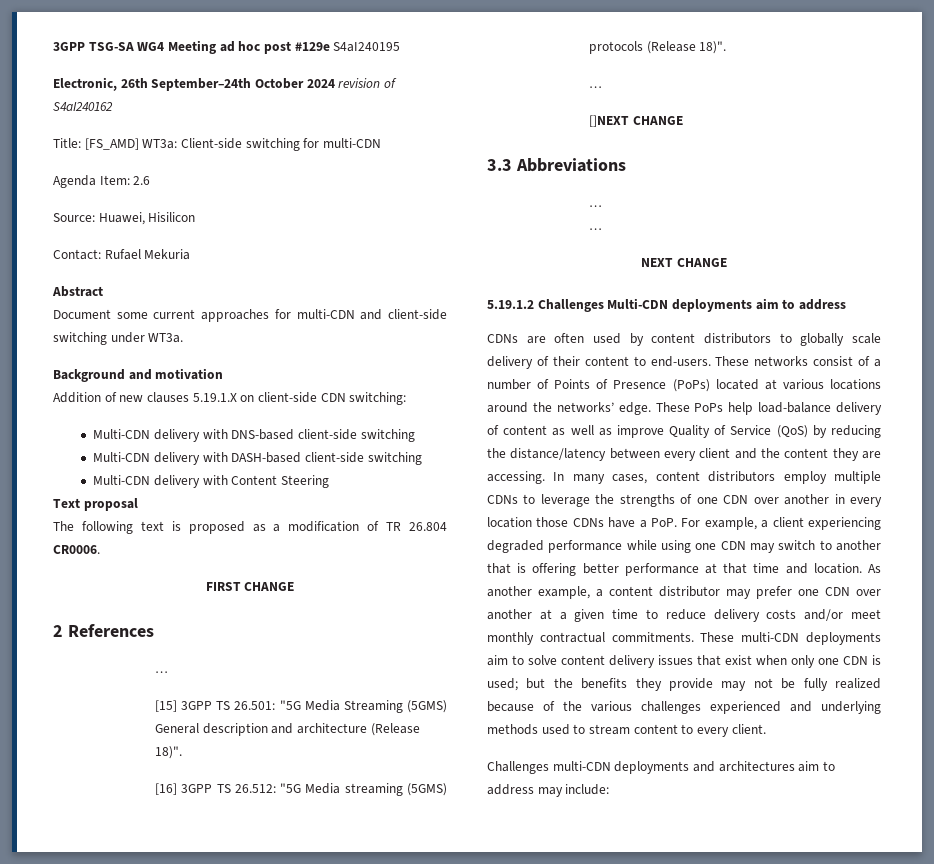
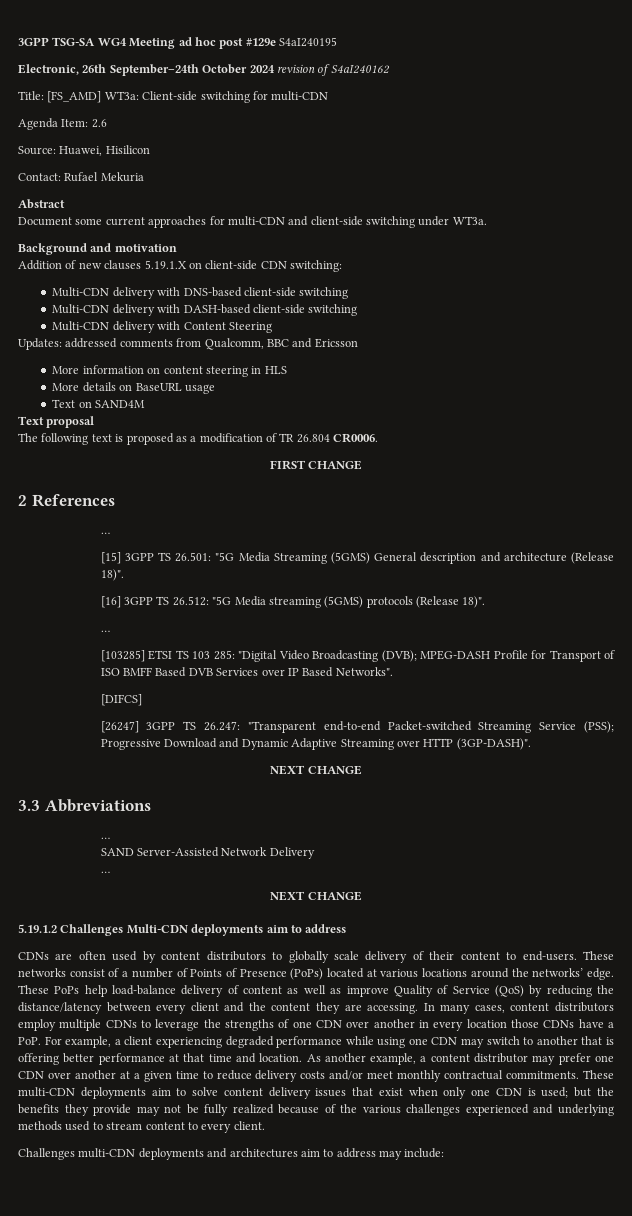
(329, 481) none -> [18,338,358,350] [52,365,287,377] [52,382,215,394] [52,399,146,408] // Updates: addressed comments from Qualcomm, BBC and Ericsson // More information on content steering in HLS // More details on BaseURL usage // Text on SAND4M
[589,115,630,127] []NEXT -> [100,650,615,662] [100,667,393,677] [100,694,142,706] [100,721,614,733] [100,738,531,750] [270,765,306,775] [103285] ETSI TS 103 285: "Digital Video Broadcasting (DVB); MPEG-DASH Profile for Transport of ISO BMFF Based DVB Services over IP Based Networks". // [DIFCS] // [26247] 3GPP TS 26.247: "Transparent end-to-end Packet-switched Streaming Service (PSS); Progressive Download and Dynamic Adaptive Streaming over HTTP (3GP-DASH)". // NEXT
(603, 206) none -> [100,847,315,859] // SAND Server-Assisted Network Delivery

